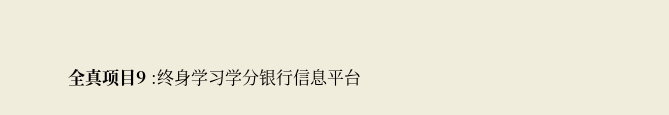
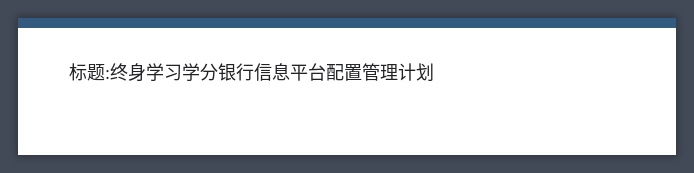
[68,68,146,88] 全真项目9 -> [69,63,105,81] 标题
(361, 77) none -> [326,63,434,81] 配置管理计划

